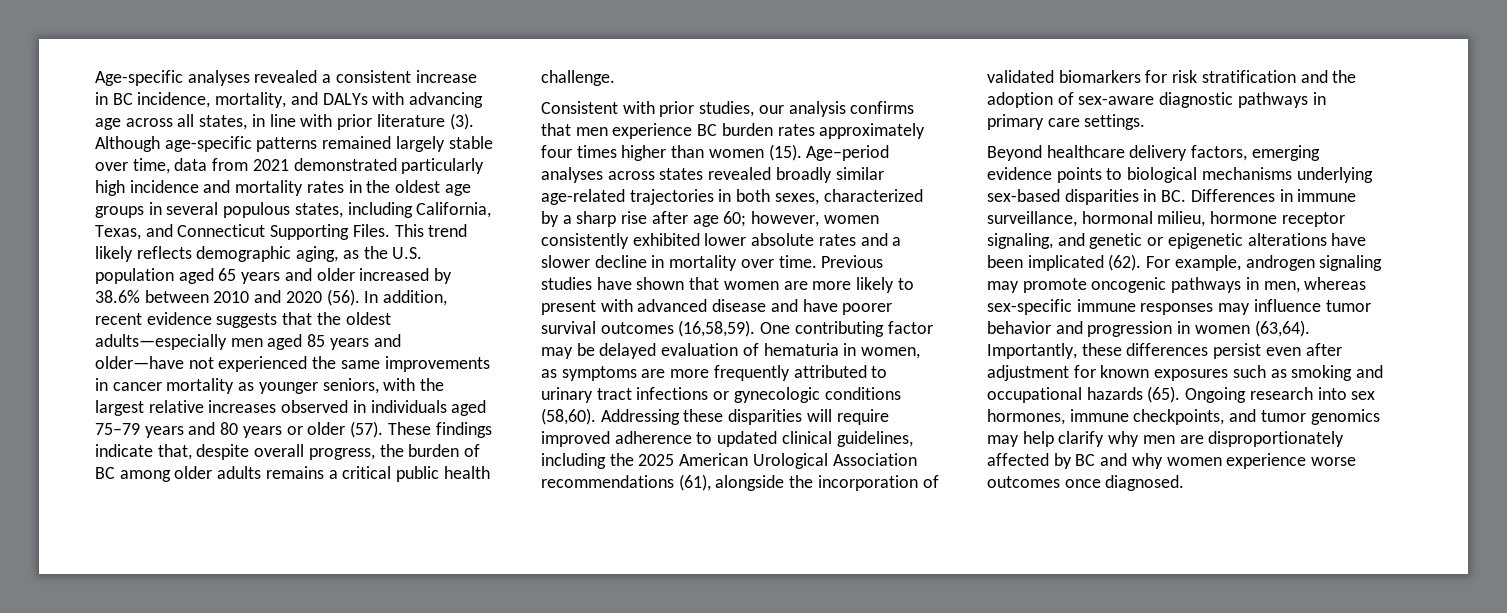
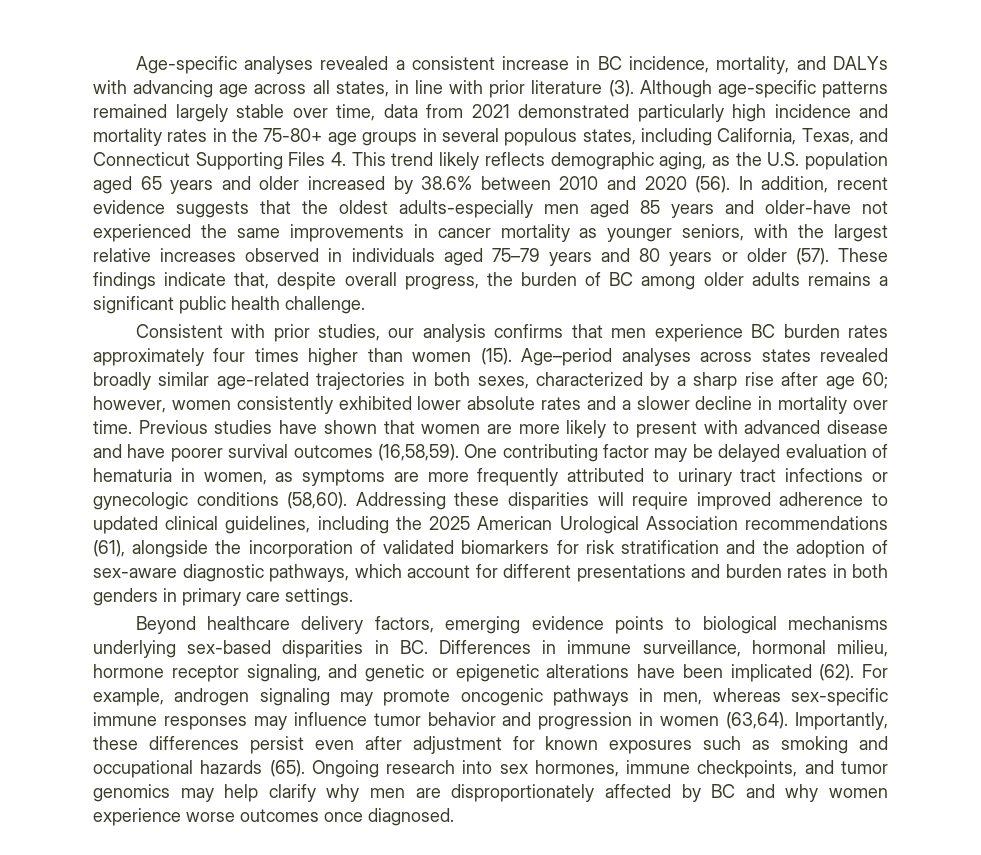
[395,180,441,193] oldest -> [263,128,323,142] 75-80+
[352,224,390,237] Files. -> [288,152,347,166] Files 4.
[95,334,227,350] adults—especially -> [399,200,533,218] adults-especially
[95,356,184,369] older—have -> [765,200,851,214] older-have
[342,466,392,479] critical -> [93,296,174,314] significant
[1237,92,1308,108] pathways -> [269,564,888,582] [93,588,158,606] pathways, which account for different presentations and burden rates in both genders

